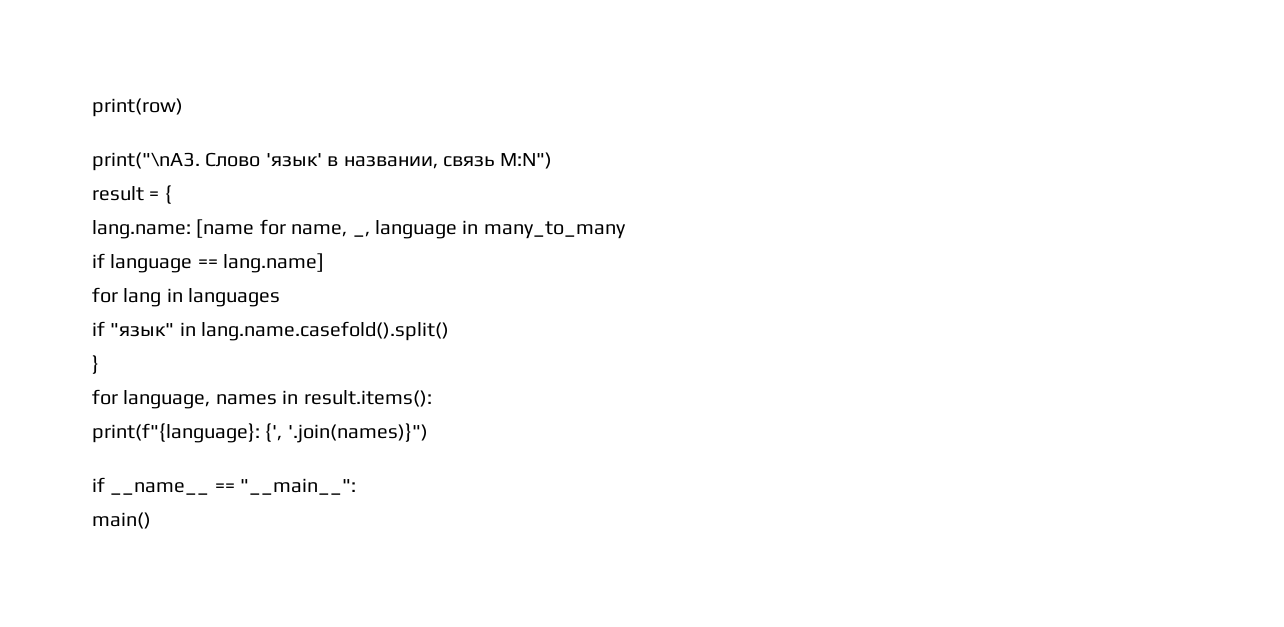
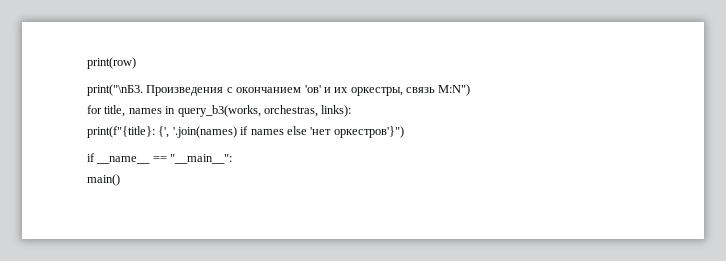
[92,152,553,171] [92,185,172,204] [92,219,626,239] [92,253,325,273] [92,287,281,307] [92,321,450,341] [92,355,99,374] [92,389,432,409] [92,423,428,443] print("\nА3. Слово 'язык' в названии, связь M:N") // result = { // lang.name: [name for name, _, language in many_to_many // if language == lang.name] // for lang in languages // if "язык" in lang.name.casefold().split() // } // for language, names in result.items(): // print(f"{language}: {', '.join(names)}") -> [87,84,471,96] [87,105,352,117] [87,126,404,138] print("\nБ3. Произведения с окончанием 'ов' и их оркестры, связь M:N") // for title, names in query_b3(works, orchestras, links): // print(f"{title}: {', '.join(names) if names else 'нет оркестров'}")

